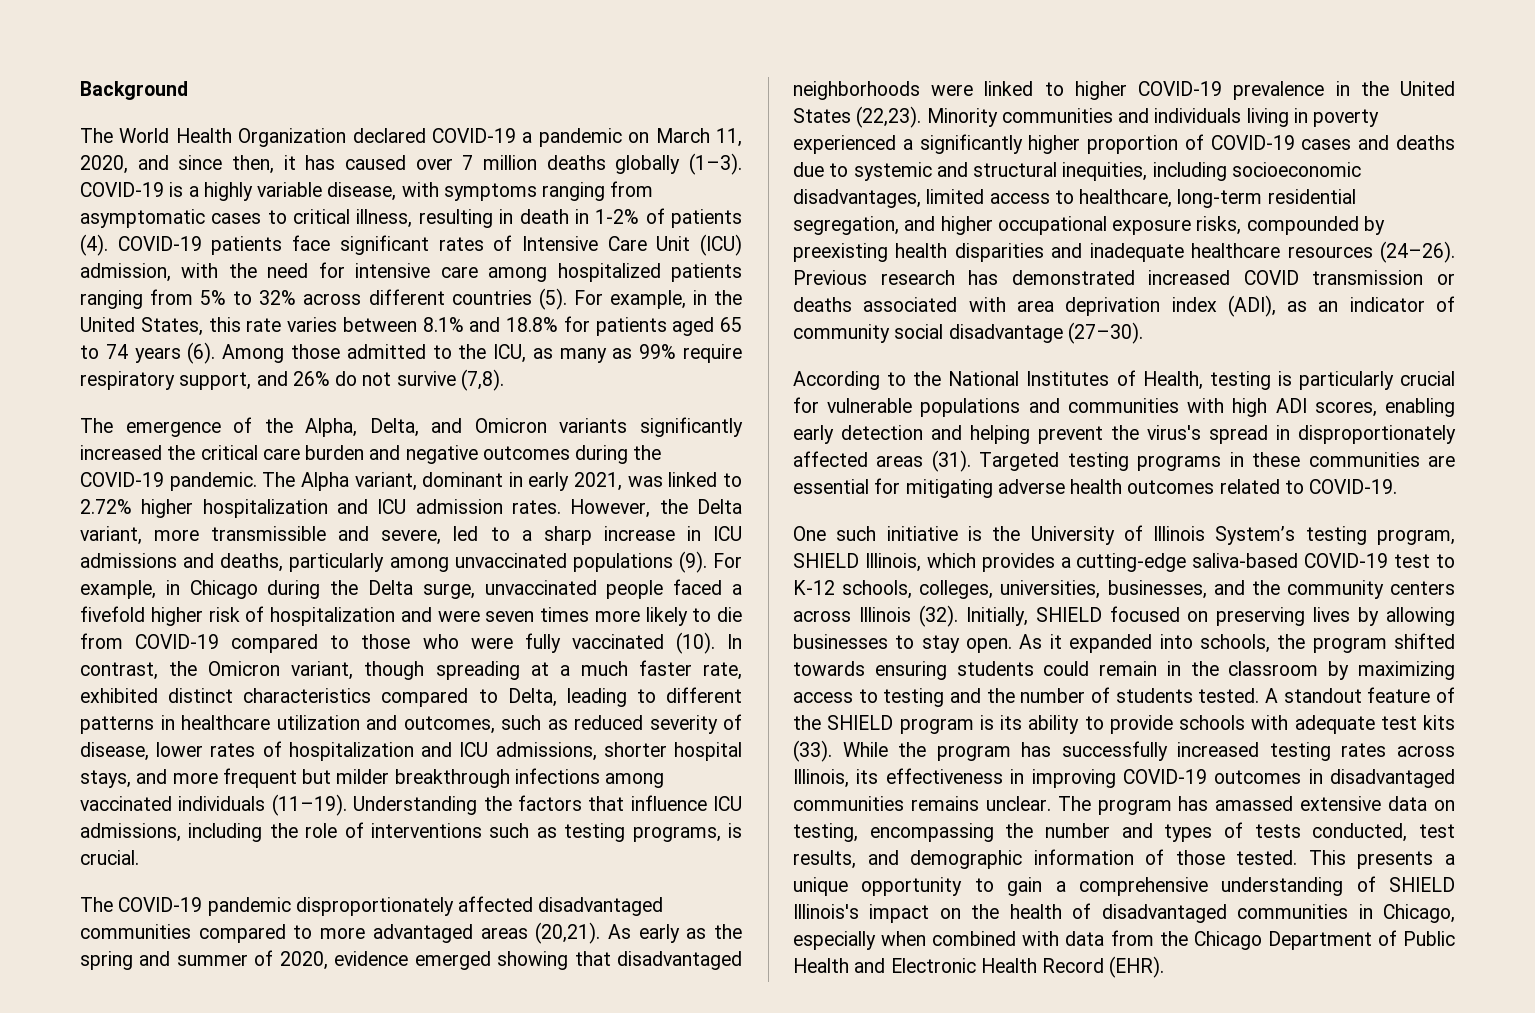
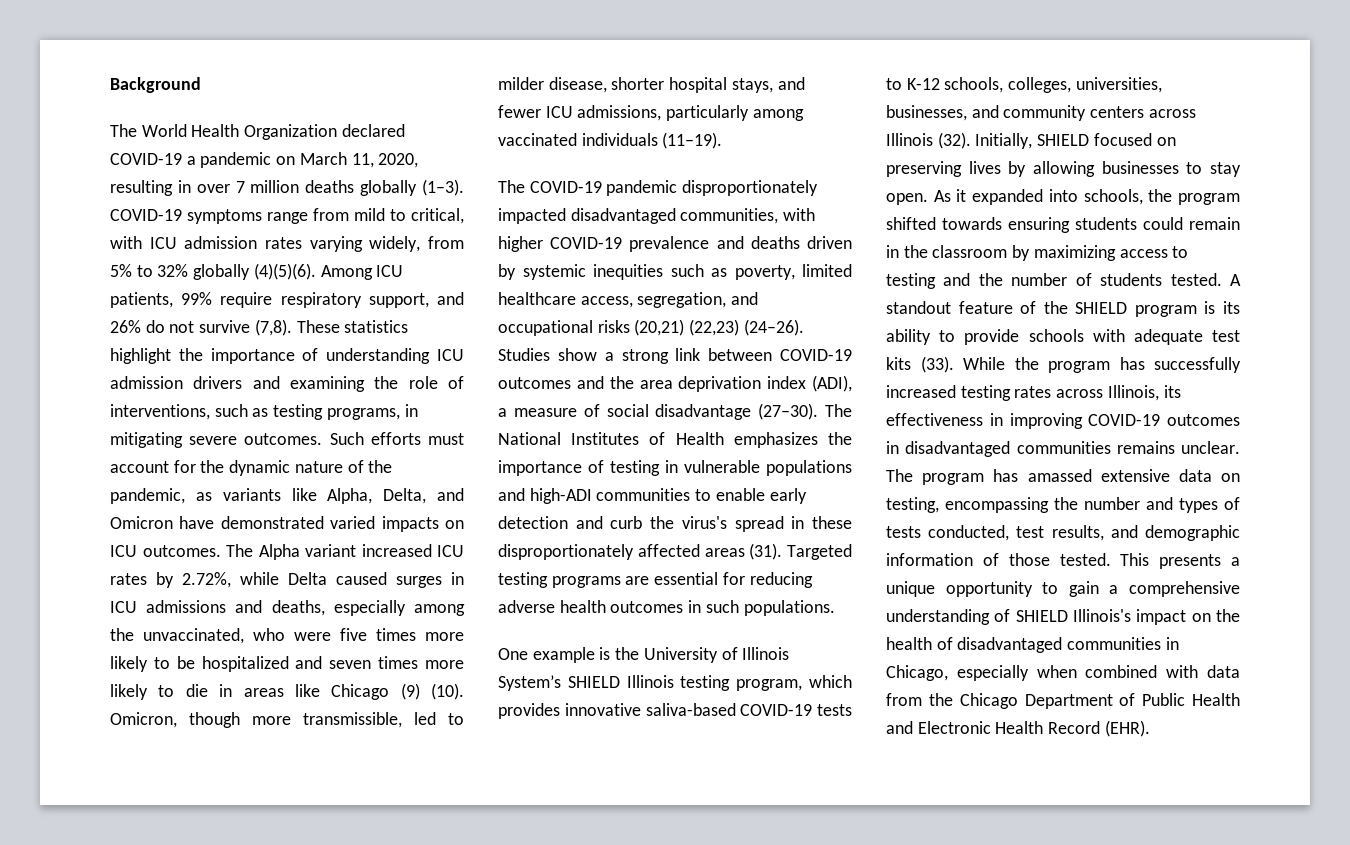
[137,155,406,174] and since then, it has caused -> [110,180,191,196] resulting in
[169,181,654,201] [80,208,743,228] [80,234,743,256] [80,262,743,282] [80,288,742,310] [80,316,742,336] [80,342,633,364] is a highly variable disease, with symptoms ranging from asymptomatic cases to critical illness, resulting in death in 1-2% of patients (4). COVID-19 patients face significant rates of Intensive Care Unit (ICU) admission, with the need for intensive care among hospitalized patients ranging from 5% to 32% across different countries (5). For example, in the United States, this rate varies between 8.1% and 18.8% for patients aged 65 to 74 years (6). Among those admitted to the ICU, as many as -> [187,208,464,224] [110,236,464,252] [110,263,404,280] [110,292,173,308] symptoms range from mild to critical, with ICU admission rates varying widely, from 5% to 32% globally (4)(5)(6). Among ICU patients,
[80,417,743,437] [80,445,662,464] [80,472,742,491] [80,499,742,518] [80,526,675,545] // The emergence of the Alpha, Delta, and Omicron variants significantly increased the critical care burden and negative outcomes during the COVID-19 pandemic. The Alpha variant, dominant in early 2021, was linked to 2.72% higher hospitalization and ICU admission rates. However, the Delta variant, more transmissible and severe, led to a sharp increase -> [296,320,409,333] [110,348,465,364] [110,376,464,392] [110,404,418,420] [110,432,464,448] [110,460,393,476] [110,488,464,504] [110,516,464,532] [110,544,464,560] [110,572,442,588] These statistics highlight the importance of understanding ICU admission drivers and examining the role of interventions, such as testing programs, in mitigating severe outcomes. Such efforts must account for the dynamic nature of the pandemic, as variants like Alpha, Delta, and Omicron have demonstrated varied impacts on ICU outcomes. The Alpha variant increased ICU rates by 2.72%, while Delta caused surges
[289,551,742,573] [80,579,742,599] [80,606,480,626] particularly among unvaccinated populations (9). For example, in Chicago during the Delta surge, unvaccinated people faced a fivefold higher risk of hospitalization and were -> [333,600,465,616] [110,628,464,644] [110,656,323,672] especially among the unvaccinated, who were five times more likely to be hospitalized and
[80,632,743,654] [80,660,743,680] [80,687,742,707] [80,714,742,734] [80,741,742,761] [80,768,665,788] [80,794,742,816] [80,822,742,842] [80,850,139,865] [80,896,664,916] [80,922,743,944] [80,950,743,970] [793,81,1455,100] [793,106,1380,128] [793,134,1455,154] [793,162,1361,181] [793,189,1356,208] [793,216,1385,235] [793,241,1455,263] [793,270,1455,285] [793,295,1455,317] [793,322,1143,344] [793,370,1455,390] [793,397,1455,417] from COVID-19 compared to those who were fully vaccinated (10). In contrast, the Omicron variant, though spreading at a much faster rate, exhibited distinct characteristics compared to Delta, leading to different patterns in healthcare utilization and outcomes, such as reduced severity of disease, lower rates of hospitalization and ICU admissions, shorter hospital stays, and more frequent but milder breakthrough infections among vaccinated individuals (11–19). Understanding the factors that influence ICU admissions, including the role of interventions such as testing programs, is crucial. // The COVID-19 pandemic disproportionately affected disadvantaged communities compared to more advantaged areas (20,21). As early as the spring and summer of 2020, evidence emerged showing that disadvantaged neighborhoods were linked to higher COVID-19 prevalence in the United States (22,23). Minority communities and individuals living in poverty experienced a significantly higher proportion of COVID-19 cases and deaths due to systemic and structural inequities, including socioeconomic disadvantages, limited access to healthcare, long-term residential segregation, and higher occupational exposure risks, compounded by preexisting health disparities and inadequate healthcare resources (24–26). Previous research has demonstrated increased COVID transmission or deaths associated with area deprivation index (ADI), as an indicator of community social disadvantage (27–30). // According to the National Institutes of Health, testing is particularly crucial for vulnerable populations and communities with high ADI scores, enabling -> [219,683,464,700] [110,712,464,728] [498,77,805,93] [498,105,804,121] [498,132,723,149] [498,180,819,196] [498,208,816,224] [498,236,852,252] [498,264,852,280] [498,292,759,308] [498,319,804,336] [498,348,852,364] [498,375,852,392] [498,403,852,420] [498,432,852,448] [498,460,852,476] [498,488,765,504] in areas like Chicago (9) (10). Omicron, though more transmissible, led to milder disease, shorter hospital stays, and fewer ICU admissions, particularly among vaccinated individuals (11–19). // The COVID-19 pandemic disproportionately impacted disadvantaged communities, with higher COVID-19 prevalence and deaths driven by systemic inequities such as poverty, limited healthcare access, segregation, and occupational risks (20,21) (22,23) (24–26). Studies show a strong link between COVID-19 outcomes and the area deprivation index (ADI), a measure of social disadvantage (27–30). The National Institutes of Health emphasizes the importance of testing in vulnerable populations and high-ADI communities to enable
[970,425,1103,444] helping prevent -> [610,516,643,529] curb
(1290, 432) none -> [812,516,852,529] these
[1229,452,1420,467] in these communities -> (621, 582) none
[905,479,993,498] mitigating -> [749,572,813,588] reducing
[1219,479,1398,494] related to COVID-19. -> [688,600,835,616] in such populations.
[836,526,958,541] such initiative -> [532,647,595,663] example
[1305,526,1455,545] [793,553,1187,572] testing program, SHIELD Illinois, which provides a cutting-edge -> [567,675,852,691] [498,703,641,719] SHIELD Illinois testing program, which provides innovative
[1394,554,1431,568] test -> [817,704,852,716] tests
[1251,580,1280,595] the -> (999, 111) none

